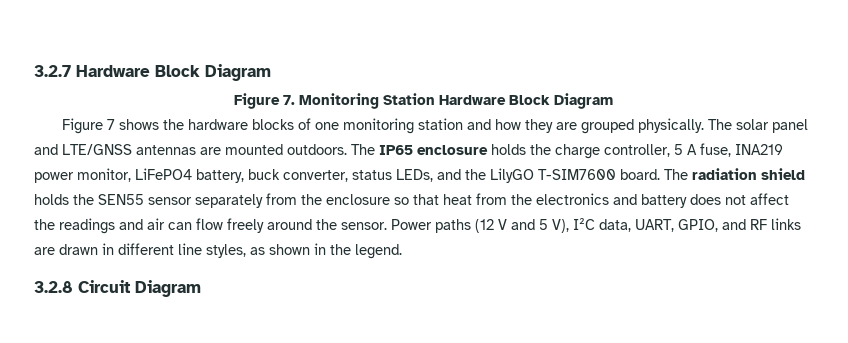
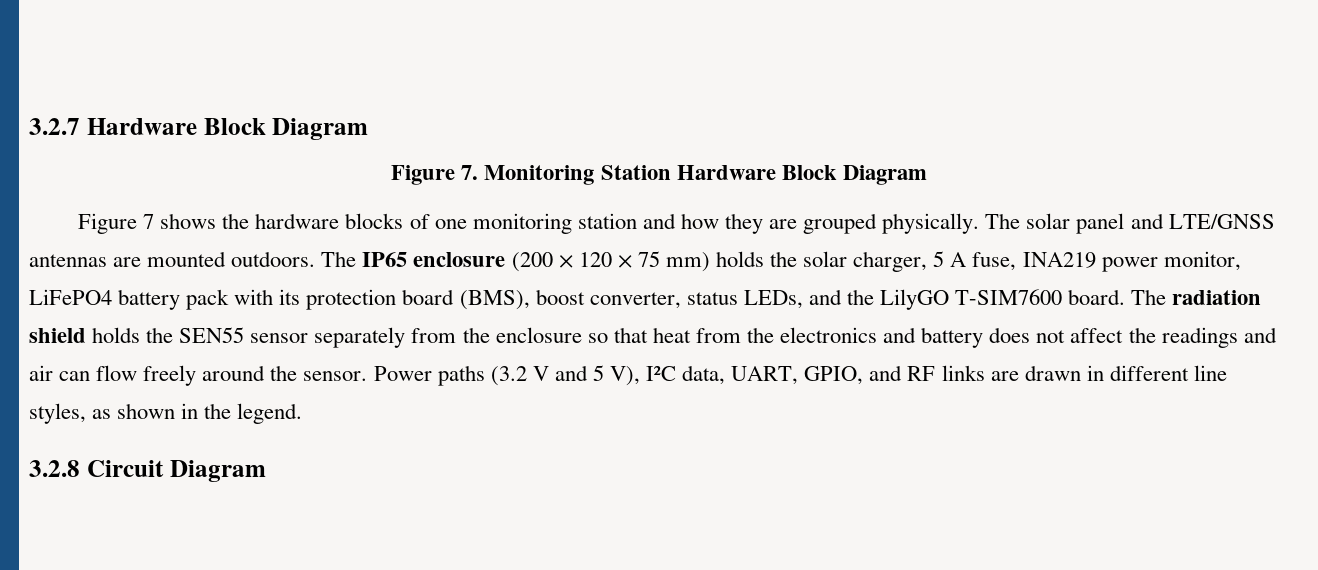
[491,144,670,159] holds the charge controller, -> [511,251,928,272] (200 × 120 × 75 mm) holds the solar charger,
[196,169,280,183] battery, buck -> [118,289,585,310] battery pack with its protection board (BMS), boost
[475,219,494,233] (12 -> [490,366,527,386] (3.2

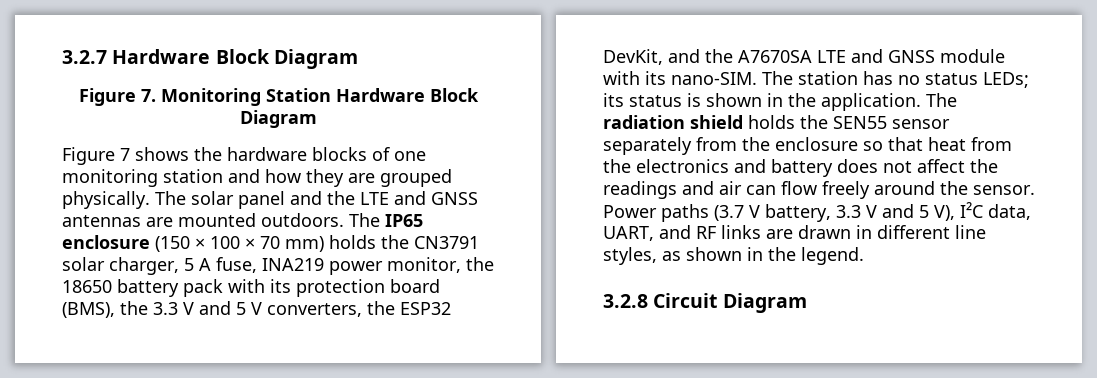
[1168,214,1275,229] LTE/GNSS -> [327,191,478,205] the LTE and GNSS
[511,251,660,272] (200 × 120 × 75 -> [155,236,280,252] (150 × 100 × 70
(798, 259) none -> [414,236,479,249] CN3791
[29,289,112,305] LiFePO4 -> [466,257,494,271] [62,280,112,293] the 18650
[535,289,1126,310] boost converter, status LEDs, and the LilyGO T-SIM7600 board. -> [120,301,451,317] [603,49,1005,65] [603,71,1029,88] [603,93,921,111] the 3.3 V and 5 V converters, the ESP32 DevKit, and the A7670SA LTE and GNSS module with its nano-SIM. The station has no status LEDs; its status is shown in the application.
[490,366,527,386] (3.2 -> [714,204,861,222] (3.7 V battery, 3.3
[804,366,864,385] GPIO, -> (654, 233) none

